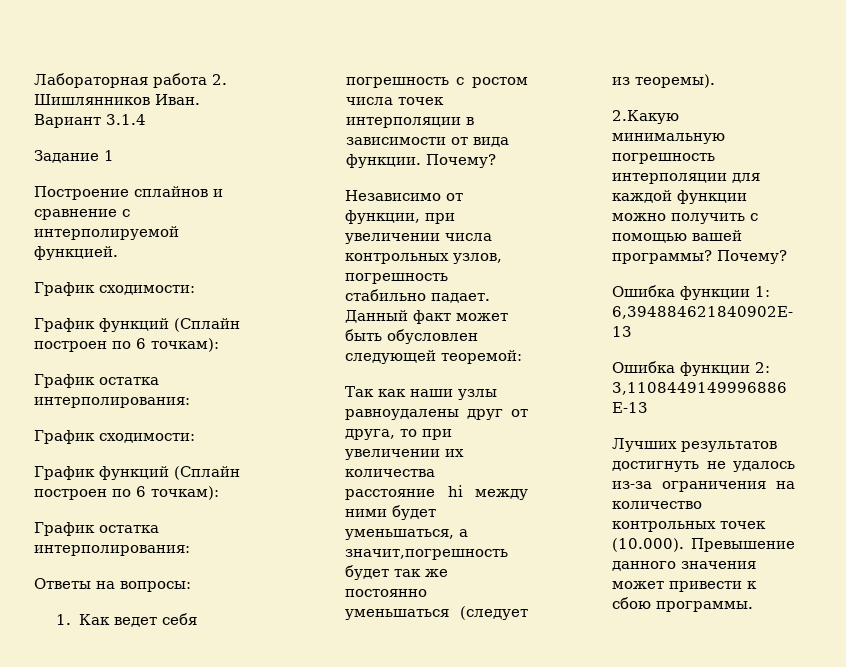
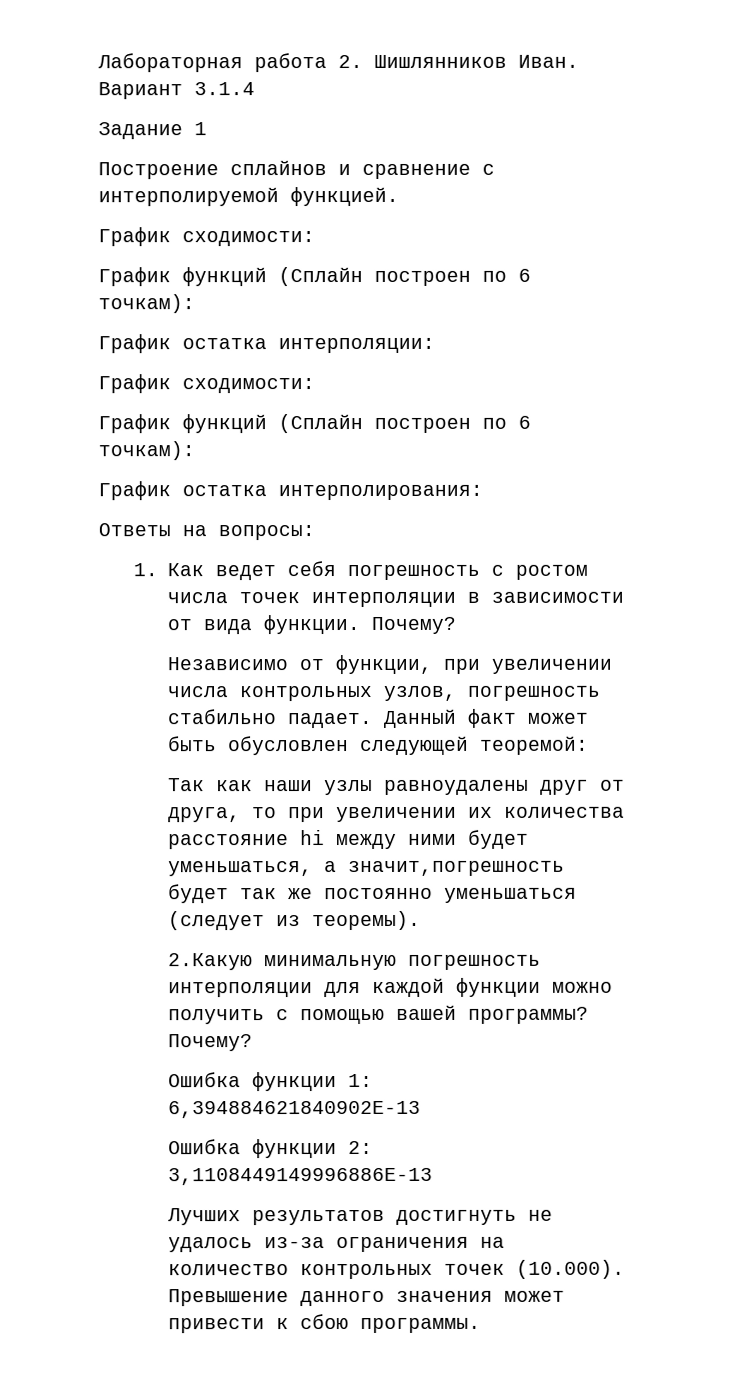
[34,397,190,408] интерполирования: -> [278,337,435,354] интерполяции:

